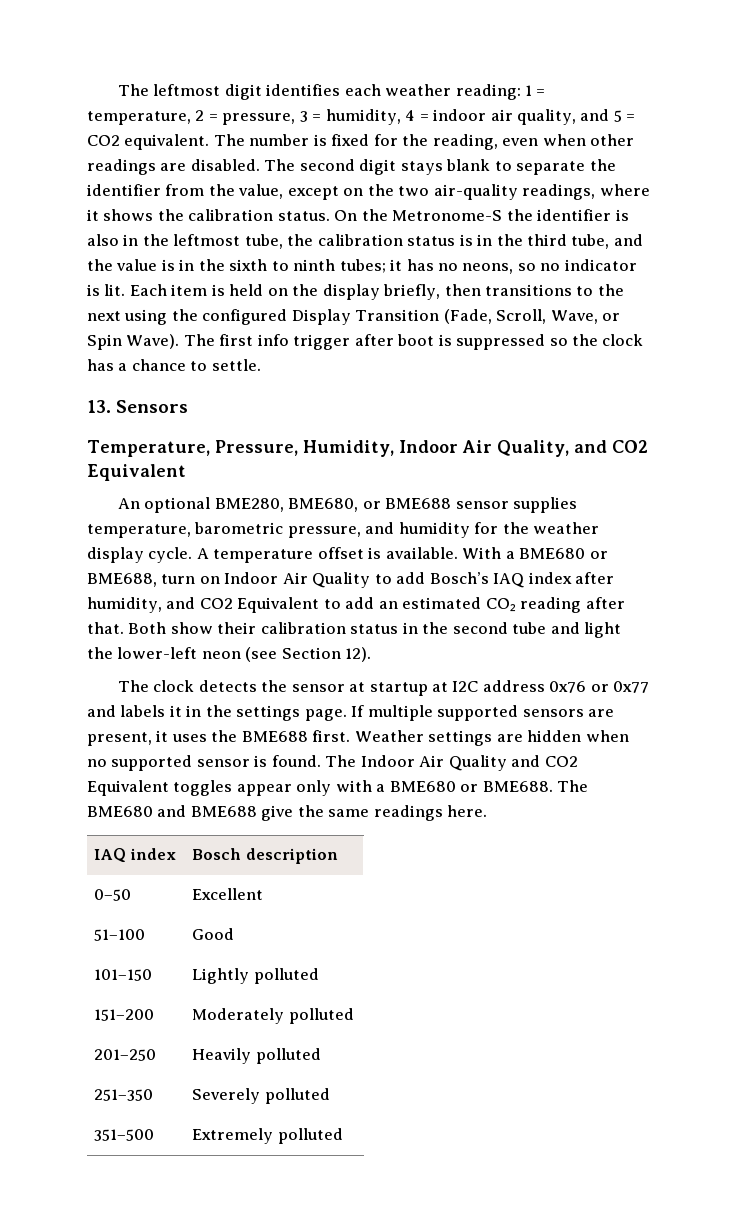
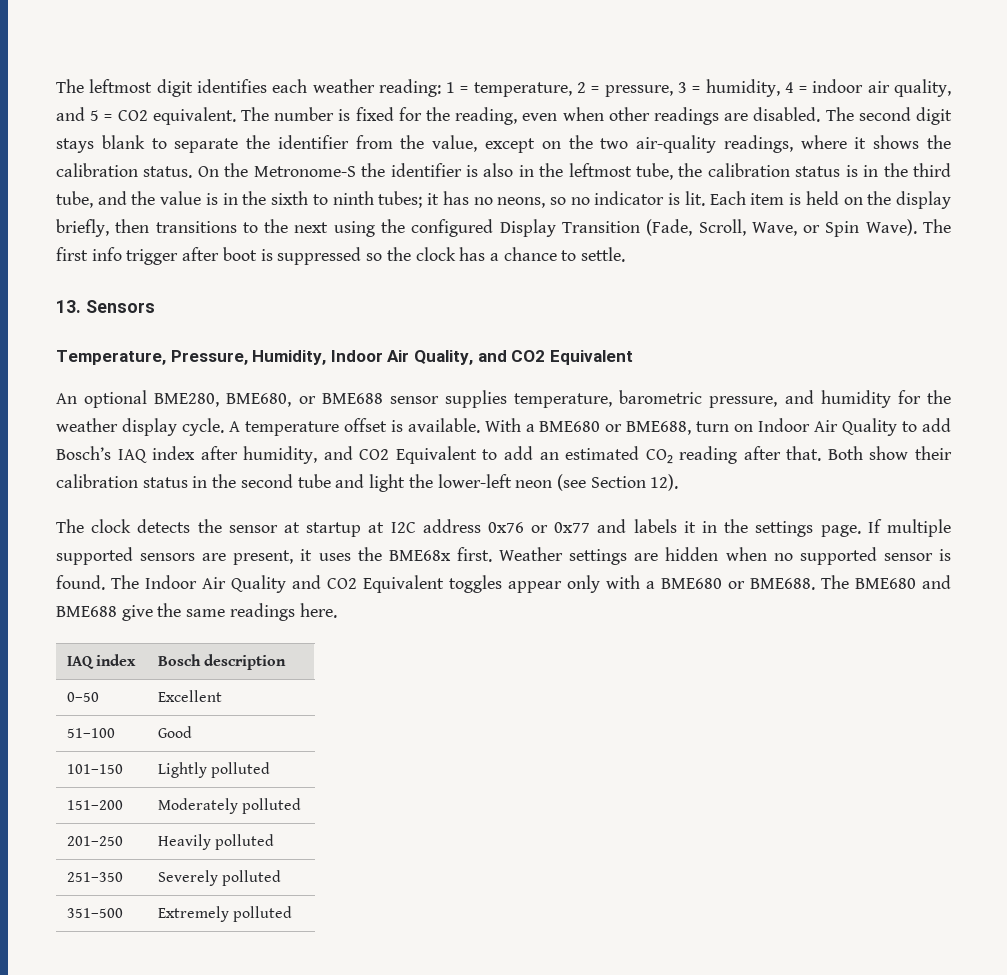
[241,731,308,742] BME688 -> [388,550,451,561] BME68x

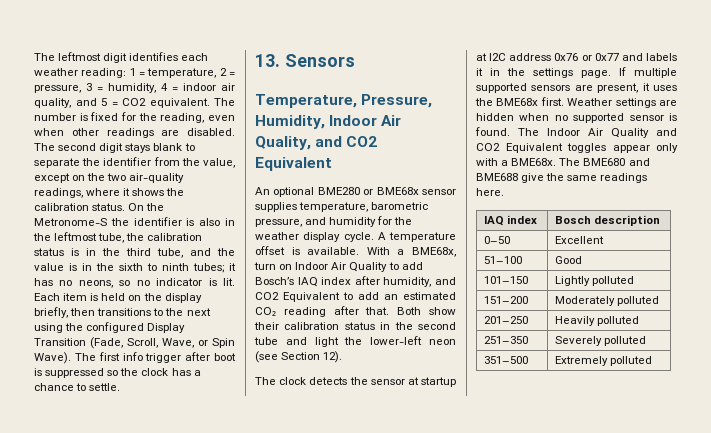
[154,393,383,407] BME280, BME680, or BME688 -> [317,187,419,195] BME280 or BME68x
[539,421,692,435] BME680 or BME688, -> [412,247,456,257] BME68x,
[661,578,815,590] BME680 or BME688. -> [511,158,557,166] BME68x.

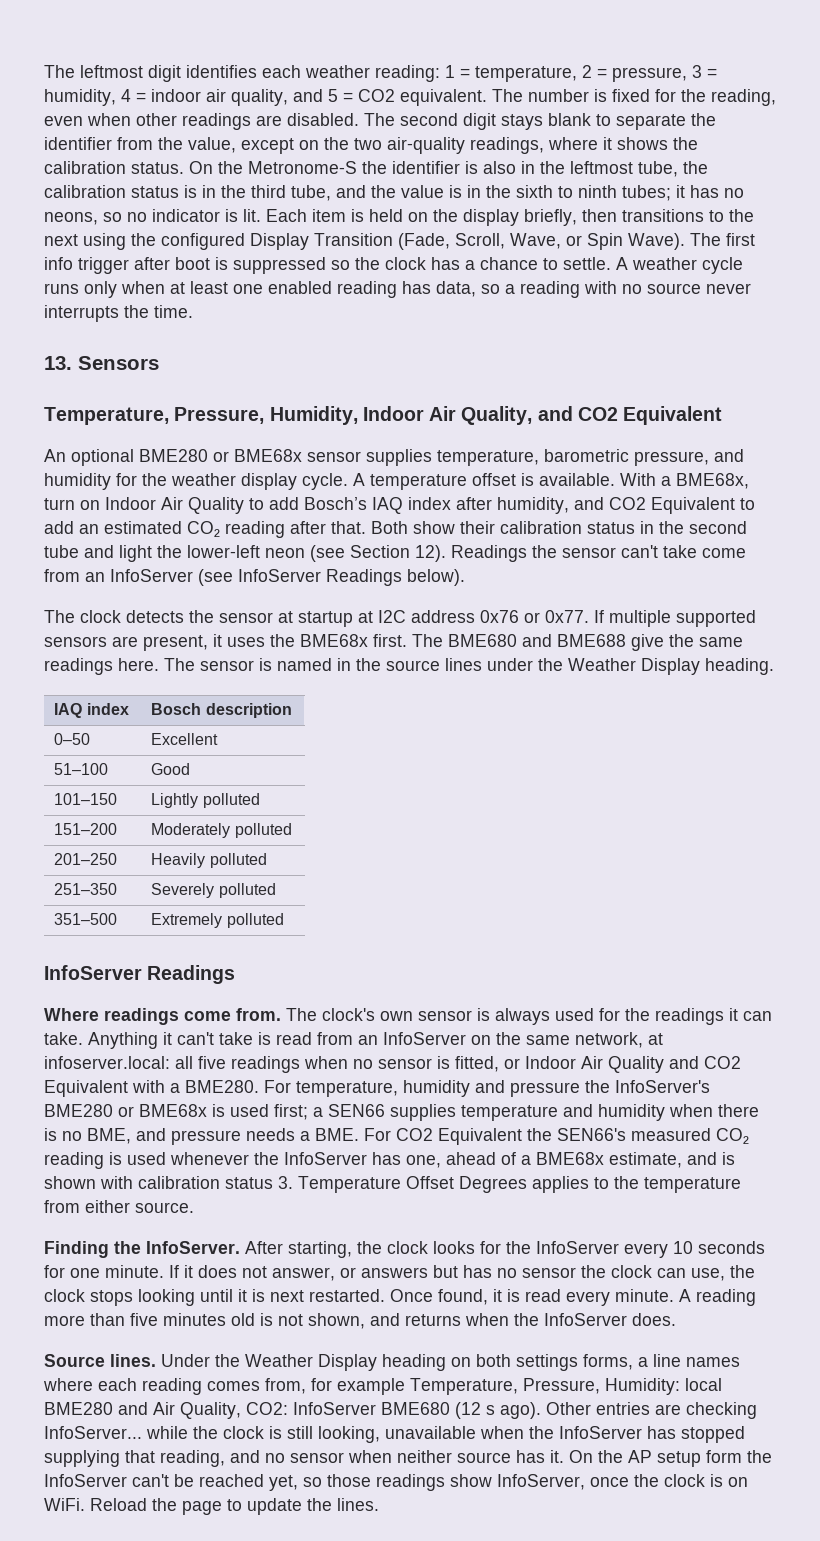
(121, 387) none -> [616,257,743,274] [44,281,751,298] [44,305,193,322] A weather cycle runs only when at least one enabled reading has data, so a reading with no source never interrupts the time.
(343, 357) none -> [451,545,746,562] [44,569,465,586] Readings the sensor can't take come from an InfoServer (see InfoServer Readings below).
[594,53,677,61] [476,68,611,78] 0x77 and labels it in the settings page. -> [545,610,589,623] 0x77.
[567,98,677,108] [476,113,677,123] [475,127,677,138] [476,143,678,153] [476,158,557,166] Weather settings are hidden when no supported sensor is found. The Indoor Air Quality and CO2 Equivalent toggles appear only with a BME68x. -> (407, 640) none
(504, 192) none -> [164,658,774,675] The sensor is named in the source lines under the Weather Display heading.
(653, 361) none -> [44,965,236,984] [44,1008,772,1025] [44,1032,663,1049] [44,1056,741,1073] [44,1080,710,1097] [44,1104,759,1121] [44,1128,749,1145] [44,1152,735,1169] [44,1176,741,1193] [44,1200,194,1213] [44,1241,765,1258] [44,1265,755,1281] [44,1289,756,1306] [44,1313,676,1329] [44,1354,740,1371] [43,1378,722,1395] [44,1402,757,1419] [44,1426,745,1443] [44,1450,772,1467] [44,1474,748,1491] [44,1498,379,1515] // InfoServer Readings // Where readings come from. The clock's own sensor is always used for the readings it can take. Anything it can't take is read from an InfoServer on the same network, at infoserver.local: all five readings when no sensor is fitted, or Indoor Air Quality and CO2 Equivalent with a BME280. For temperature, humidity and pressure the InfoServer's BME280 or BME68x is used first; a SEN66 supplies temperature and humidity when there is no BME, and pressure needs a BME. For CO2 Equivalent the SEN66's measured CO₂ reading is used whenever the InfoServer has one, ahead of a BME68x estimate, and is shown with calibration status 3. Temperature Offset Degrees applies to the temperature from either source. // Finding the InfoServer. After starting, the clock looks for the InfoServer every 10 seconds for one minute. If it does not answer, or answers but has no sensor the clock can use, the clock stops looking until it is next restarted. Once found, it is read every minute. A reading more than five minutes old is not shown, and returns when the InfoServer does. // Source lines. Under the Weather Display heading on both settings forms, a line names where each reading comes from, for example Temperature, Pressure, Humidity: local BME280 and Air Quality, CO2: InfoServer BME680 (12 s ago). Other entries are checking InfoServer... while the clock is still looking, unavailable when the InfoServer has stopped supplying that reading, and no sensor when neither source has it. On the AP setup form the InfoServer can't be reached yet, so those readings show InfoServer, once the clock is on WiFi. Reload the page to update the lines.

